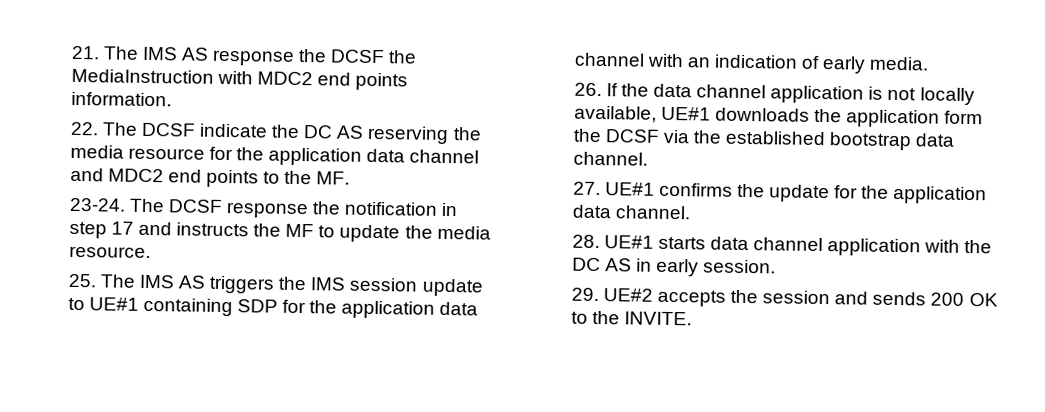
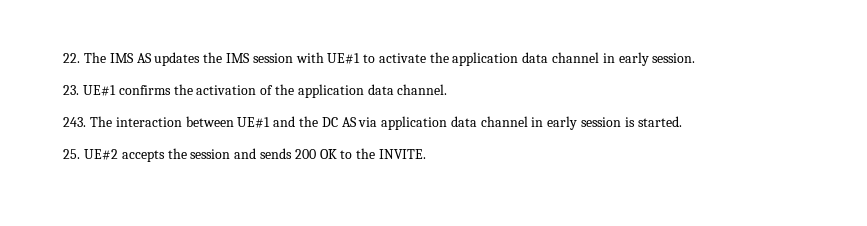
[70,45,418,66] [70,68,409,91] [70,91,172,107] [69,121,482,145] [69,144,480,166] [69,167,351,188] [68,197,459,219] [68,221,491,243] [68,245,151,259] [67,273,484,297] [67,297,479,319] [573,52,930,74] [573,82,975,106] [573,105,984,128] [572,128,956,151] [572,151,648,166] [572,181,601,196] 21. The IMS AS response the DCSF the MediaInstruction with MDC2 end points information. // 22. The DCSF indicate the DC AS reserving the media resource for the application data channel and MDC2 end points to the MF. // 23-24. The DCSF response the notification in step 17 and instructs the MF to update the media resource. // 25. The IMS AS triggers the IMS session update to UE#1 containing SDP for the application data channel with an indication of early media. // 26. If the data channel application is not locally available, UE#1 downloads the application form the DCSF via the established bootstrap data channel. // 27. -> [63,52,696,66] [63,85,80,95] 22. The IMS AS updates the IMS session with UE#1 to activate the application data channel in early session. // 23.
[769,184,859,203] update for -> [196,85,274,95] activation of
[571,234,993,257] [571,257,777,277] [570,287,599,302] 28. UE#1 starts data channel application with the DC AS in early session. // 29. -> [63,116,682,130] [63,149,81,159] 243. The interaction between UE#1 and the DC AS via application data channel in early session is started. // 25.

